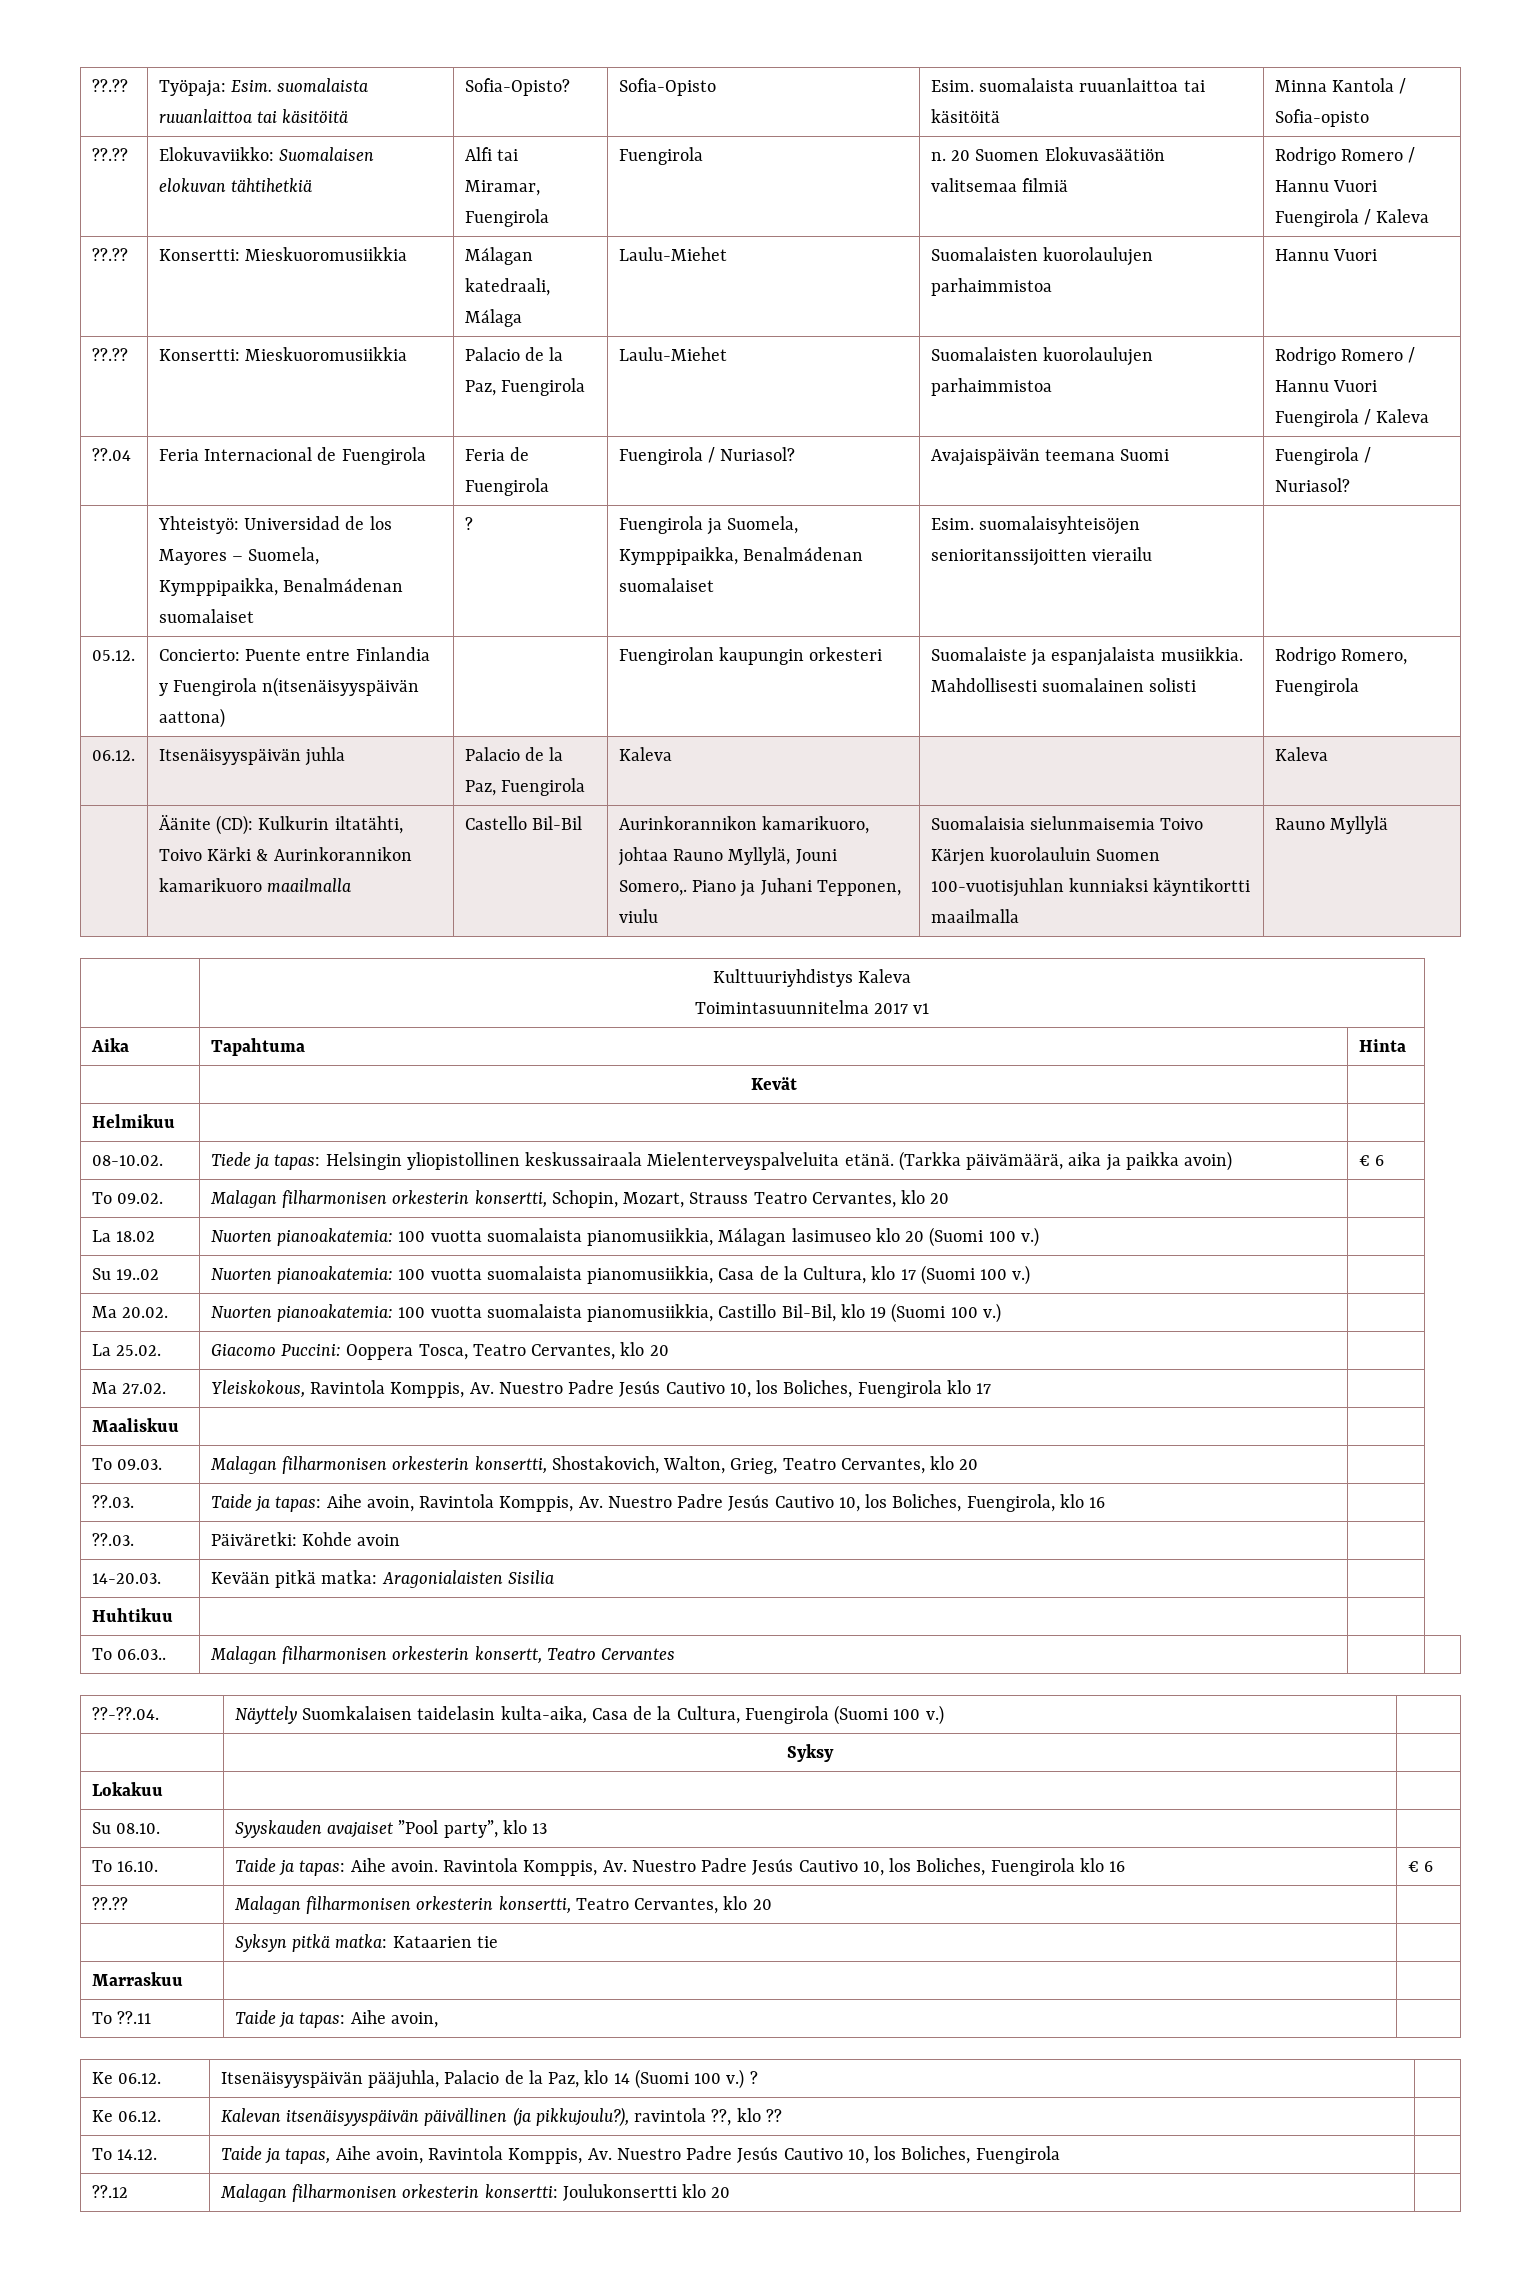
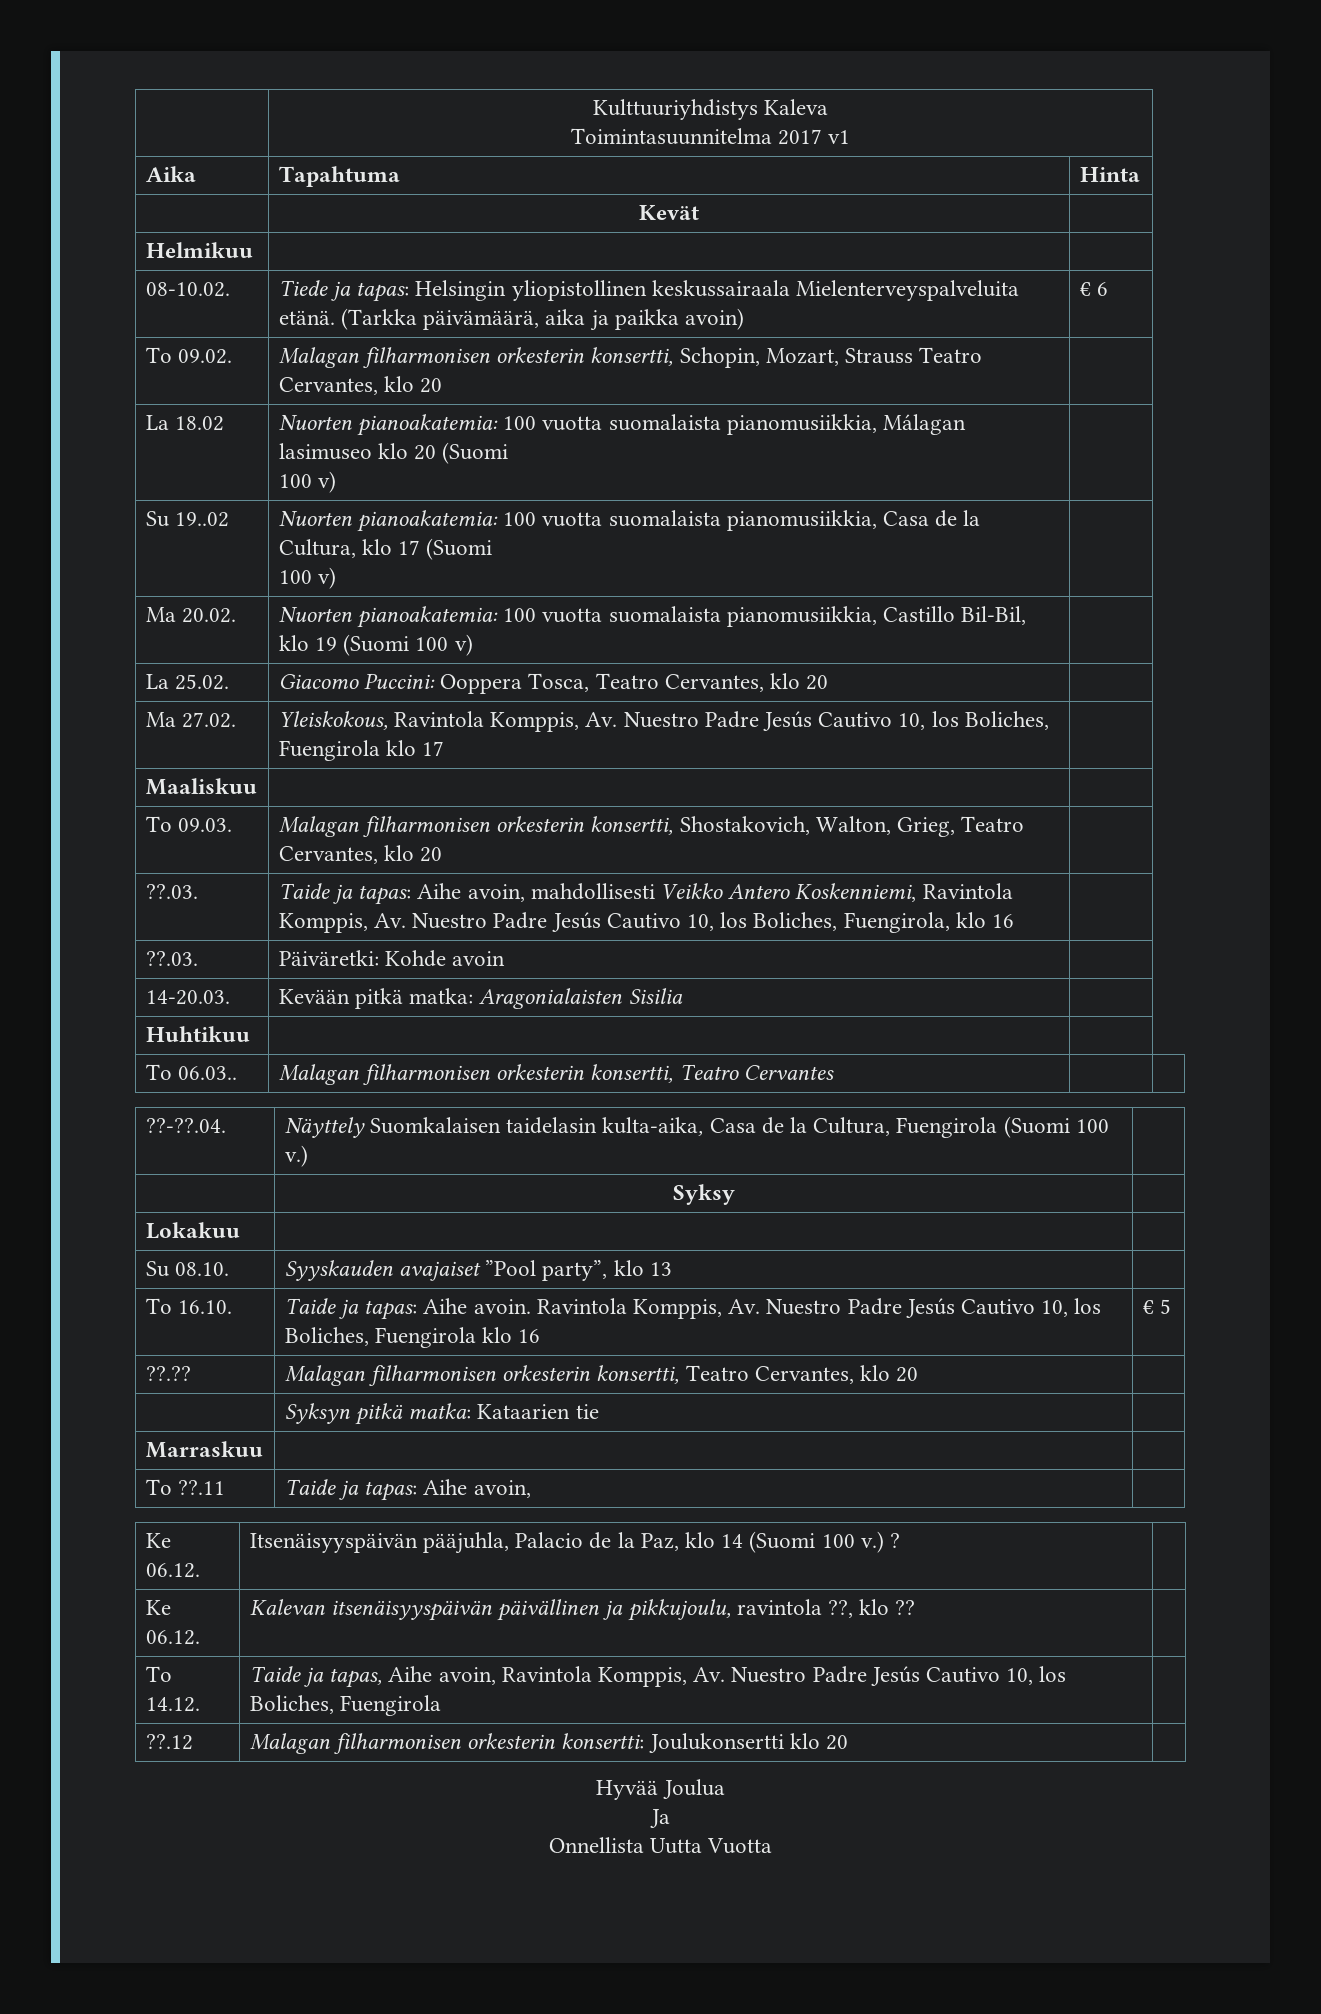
[91,79,128,92] [158,78,369,97] [158,109,349,123] [464,78,570,96] [618,78,716,96] [930,78,1205,92] [930,109,1000,123] [1274,78,1407,94] [1274,109,1369,127] [91,148,128,161] [158,147,374,161] [158,178,312,192] [464,147,518,161] [464,180,540,196] [464,209,549,227] [618,147,703,165] [930,147,1165,161] [930,178,1068,192] [1274,147,1416,165] [1274,180,1377,192] [1274,209,1430,227] [91,248,128,261] [158,247,407,261] [464,247,533,265] [464,278,550,296] [464,309,522,327] [618,247,727,261] [930,247,1153,266] [930,278,1052,296] [1274,249,1377,261] [91,348,128,361] [158,347,407,361] [464,347,564,361] [464,378,585,396] [618,347,727,361] [930,347,1153,366] [930,378,1052,396] [1274,347,1416,365] [1274,380,1377,392] [1274,409,1430,427] [91,448,131,461] [158,447,426,465] [464,447,529,461] [464,478,549,496] [618,447,796,465] [930,448,1170,466] [1274,447,1371,465] [1274,478,1350,492] [157,516,392,534] [158,547,320,565] [158,578,403,596] [158,609,254,623] [464,517,473,530] [618,516,799,535] [618,547,863,565] [618,578,714,592] [930,516,1140,535] [930,547,1152,566] [91,650,135,661] [158,647,430,661] [158,677,420,697] [158,708,225,728] [618,647,883,665] [930,647,1243,666] [930,678,1197,692] [1274,647,1407,665] [1274,678,1359,696] [91,750,135,761] [158,747,345,766] [464,747,564,761] [464,778,585,796] [618,747,672,761] [1274,747,1328,761] [158,814,403,835] [158,847,412,861] [158,878,351,892] [464,816,582,830] [618,816,869,834] [617,847,837,866] [618,878,901,897] [618,909,658,923] [930,816,1204,830] [930,847,1161,866] [930,878,1251,897] [930,909,1019,923] [1274,816,1388,834] ??.?? | Työpaja: Esim. suomalaista ruuanlaittoa tai käsitöitä | Sofia-Opisto? | Sofia-Opisto | Esim. suomalaista ruuanlaittoa tai käsitöitä | Minna Kantola / Sofia-opisto // ??.?? | Elokuvaviikko: Suomalaisen elokuvan tähtihetkiä | Alfi tai Miramar, Fuengirola | Fuengirola | n. 20 Suomen Elokuvasäätiön valitsemaa filmiä | Rodrigo Romero / Hannu Vuori Fuengirola / Kaleva // ??.?? | Konsertti: Mieskuoromusiikkia | Málagan katedraali, Málaga | Laulu-Miehet | Suomalaisten kuorolaulujen parhaimmistoa | Hannu Vuori // ??.?? | Konsertti: Mieskuoromusiikkia | Palacio de la Paz, Fuengirola | Laulu-Miehet | Suomalaisten kuorolaulujen parhaimmistoa | Rodrigo Romero / Hannu Vuori Fuengirola / Kaleva // ??.04 | Feria Internacional de Fuengirola | Feria de Fuengirola | Fuengirola / Nuriasol? | Avajaispäivän teemana Suomi | Fuengirola / Nuriasol? // | Yhteistyö: Universidad de los Mayores – Suomela, Kymppipaikka, Benalmádenan suomalaiset | ? | Fuengirola ja Suomela, Kymppipaikka, Benalmádenan suomalaiset | Esim. suomalaisyhteisöjen senioritanssijoitten vierailu | // 05.12. | Concierto: Puente entre Finlandia y Fuengirola n(itsenäisyyspäivän aattona) | | Fuengirolan kaupungin orkesteri | Suomalaiste ja espanjalaista musiikkia. Mahdollisesti suomalainen solisti | Rodrigo Romero, Fuengirola // 06.12. | Itsenäisyyspäivän juhla | Palacio de la Paz, Fuengirola | Kaleva | | Kaleva // | Äänite (CD): Kulkurin iltatähti, Toivo Kärki & Aurinkorannikon kamarikuoro maailmalla | Castello Bil-Bil | Aurinkorannikon kamarikuoro, johtaa Rauno Myllylä, Jouni Somero,. Piano ja Juhani Tepponen, viulu | Suomalaisia sielunmaisemia Toivo Kärjen kuorolauluin Suomen 100-vuotisjuhlan kunniaksi käyntikortti maailmalla | Rauno Myllylä // -> (592, 109) none
[988,1227,1039,1247] 100 v.) -> [278,471,336,493] // 100 v)
[980,1265,1031,1285] 100 v.) -> [278,567,336,589] // 100 v)
[982,1303,1001,1323] v.) -> [454,634,473,656] v)
(414, 1504) none -> [530,883,917,902] mahdollisesti Veikko Antero Koskenniemi,
[474,1646,542,1664] konsertt, -> [590,1064,674,1083] konsertti,
[1423,1861,1433,1872] 6 -> [1159,1299,1171,1314] 5
[512,2107,629,2127] (ja pikkujoulu?), -> [603,1599,731,1621] ja pikkujoulu,
(731, 2192) none -> [596,1779,725,1800] [649,1809,670,1828] [548,1837,773,1854] // Hyvää Joulua // Ja // Onnellista Uutta Vuotta

